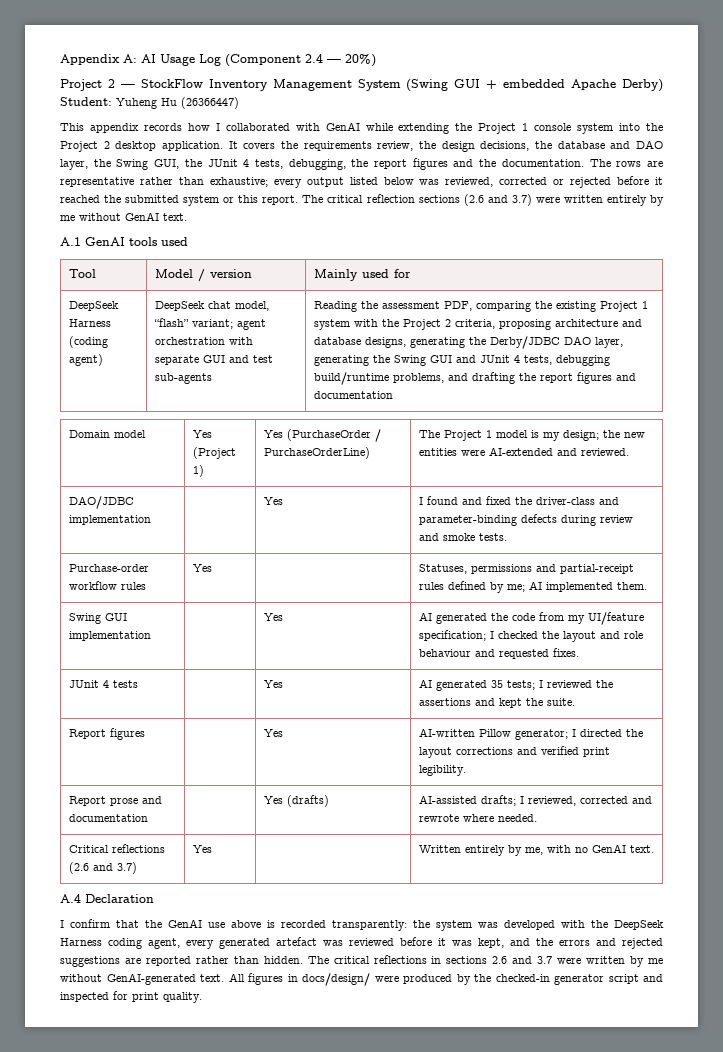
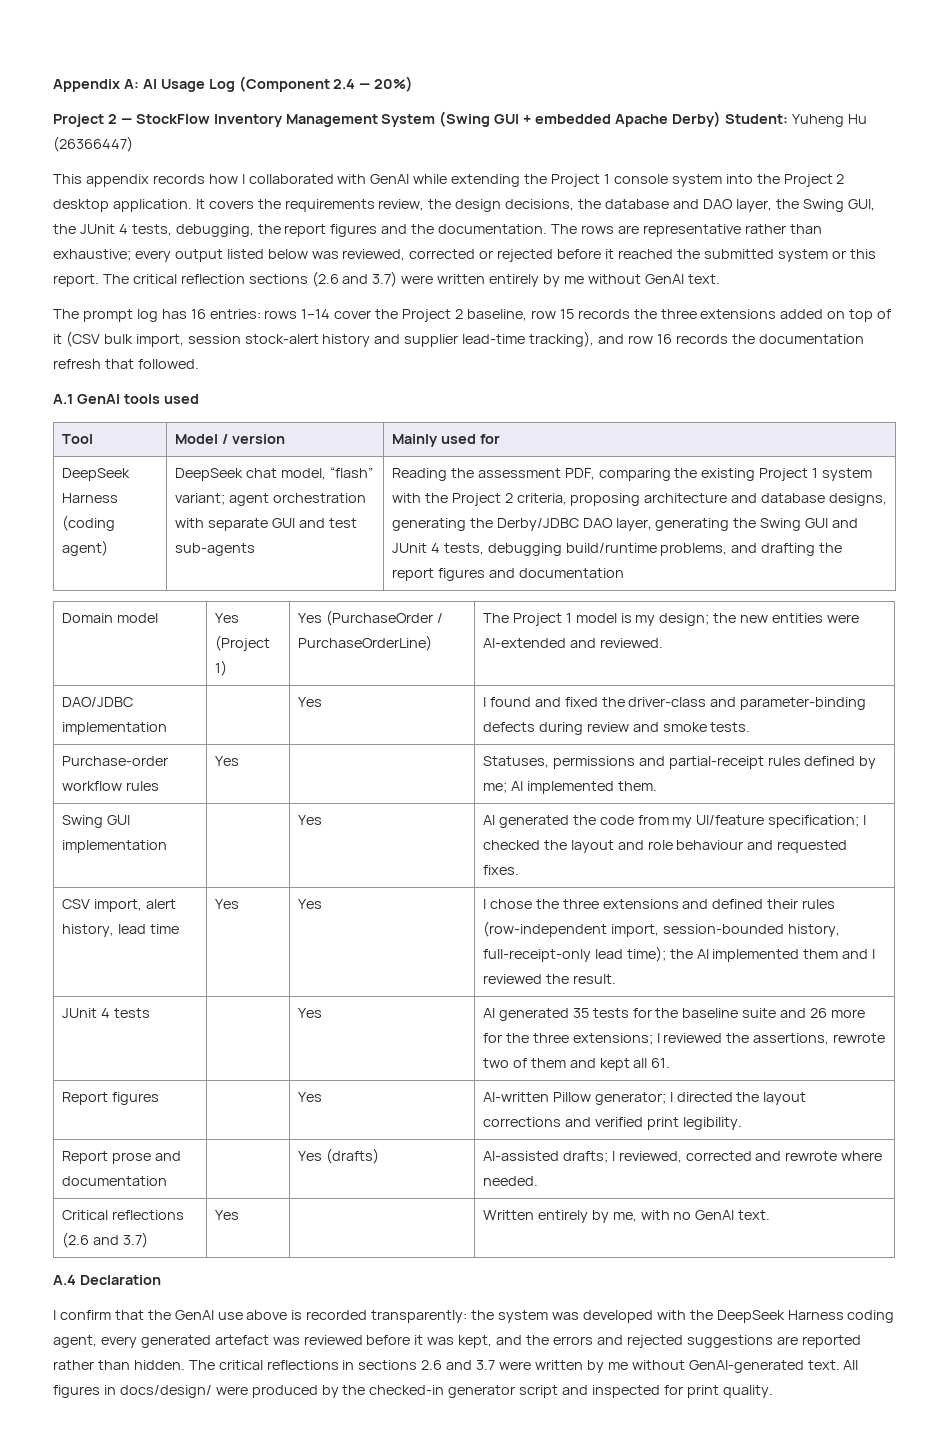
(187, 217) none -> [53,309,892,322] [53,331,864,347] [53,359,199,369] // The prompt log has 16 entries: rows 1–14 cover the Project 2 baseline, row 15 records the three extensions added on top of it (CSV bulk import, session stock-alert history and supplier lead-time tracking), and row 16 records the documentation refresh that followed.
(579, 652) none -> [61,899,176,912] [61,924,179,937] [214,899,239,909] [297,899,322,909] [482,899,836,909] [482,921,840,937] [482,946,876,962] [482,974,616,984] // CSV import, alert history, lead time | Yes | Yes | I chose the three extensions and defined their rules (row-independent import, session-bounded history, full-receipt-only lead time); the AI implemented them and I reviewed the result.
[506,680,613,690] [418,698,575,708] tests; I reviewed the assertions and kept the suite. -> [592,1008,866,1018] [482,1033,886,1045] [482,1058,671,1071] tests for the baseline suite and 26 more for the three extensions; I reviewed the assertions, rewrote two of them and kept all 61.

